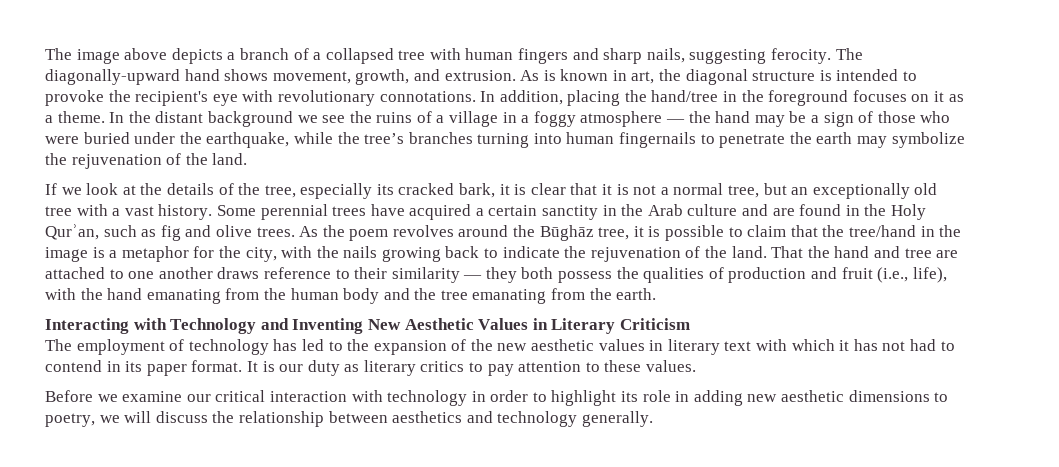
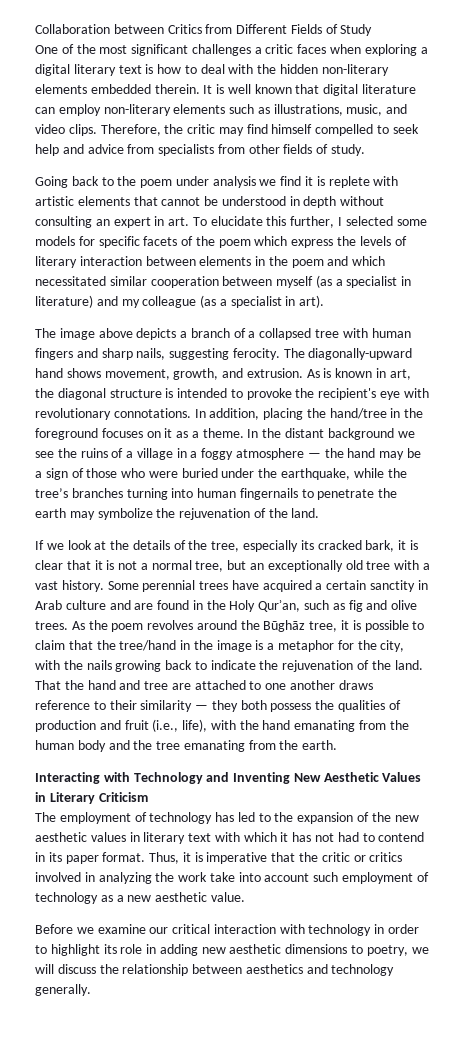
(45, 54) none -> [35,24,373,36] [35,44,428,56] [35,64,389,76] [35,84,417,96] [35,104,408,116] [35,124,419,136] [35,144,366,156] [35,176,399,188] [35,196,385,208] [35,216,427,228] [35,236,407,248] [35,256,386,268] [35,275,412,288] [35,295,325,308] Collaboration between Critics from Different Fields of Study // One of the most significant challenges a critic faces when exploring a digital literary text is how to deal with the hidden non-literary elements embedded therein. It is well known that digital literature can employ non-literary elements such as illustrations, music, and video clips. Therefore, the critic may find himself compelled to seek help and advice from specialists from other fields of study. // Going back to the poem under analysis we find it is replete with artistic elements that cannot be understood in depth without consulting an expert in art. To elucidate this further, I selected some models for specific facets of the poem which express the levels of literary interaction between elements in the poem and which necessitated similar cooperation between myself (as a specialist in literature) and my colleague (as a specialist in art). //
[621,204,644,216] the -> (428, 585) none
[246,360,697,376] It is our duty as literary critics to pay attention to these values. -> [149,852,403,864] [35,872,429,884] [35,892,245,904] Thus, it is imperative that the critic or critics involved in analyzing the work take into account such employment of technology as a new aesthetic value.

